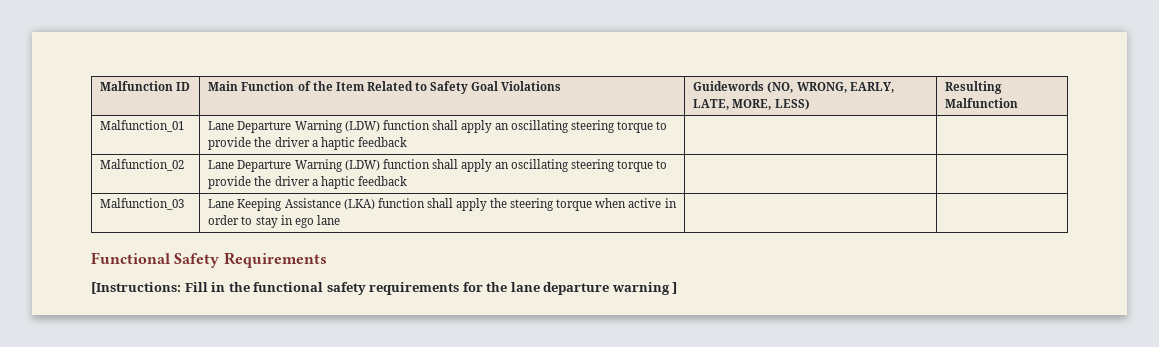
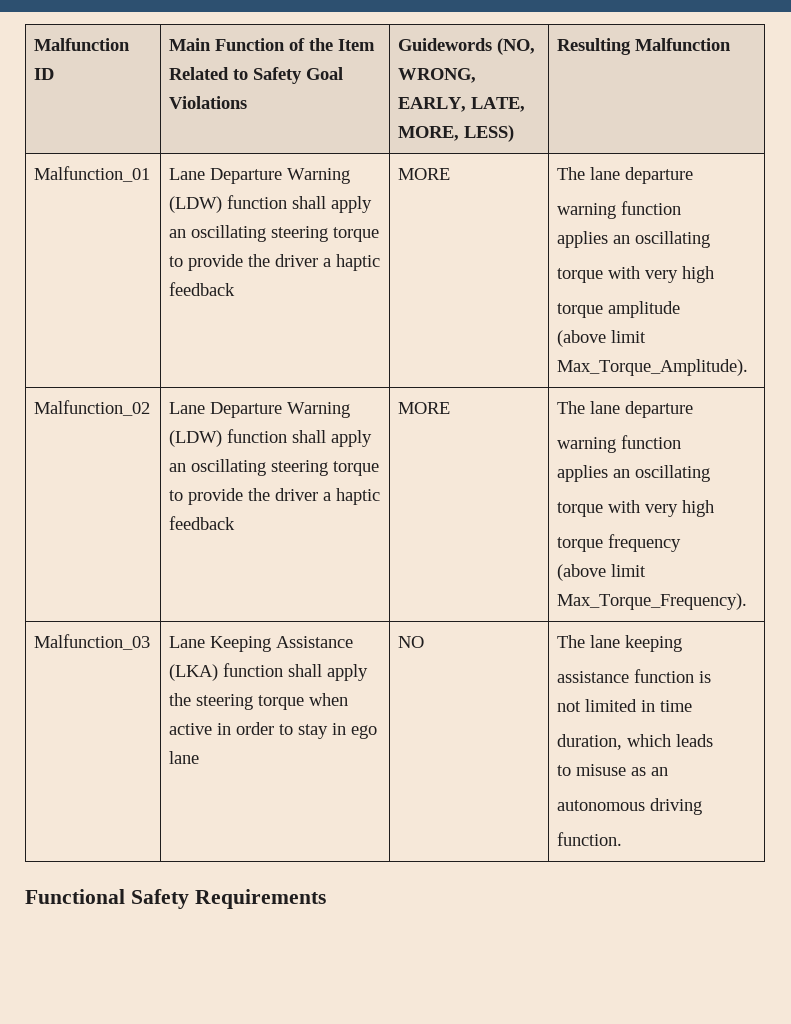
(407, 142) | -> [397,168,450,180] [556,167,693,184] [556,201,681,219] [556,231,710,248] [556,266,714,283] [556,301,680,318] [556,330,646,347] [556,359,748,376] MORE | The lane departure // warning function // applies an oscillating // torque with very high // torque amplitude // (above limit Max_Torque_Amplitude).
(407, 181) | -> [397,402,450,414] [556,401,693,418] [556,435,681,453] [556,465,710,482] [556,500,714,517] [556,534,681,552] [556,564,646,581] [556,593,747,610] MORE | The lane departure // warning function // applies an oscillating // torque with very high // torque frequency // (above limit Max_Torque_Frequency).
[91,252,327,268] [91,282,678,295] | // Functional Safety Requirements // [Instructions: Fill in the functional safety requirements for the lane departure warning ] -> [397,636,424,648] [556,635,682,652] [556,669,711,683] [556,699,692,712] [556,734,713,750] [556,764,668,776] [556,798,702,815] [556,832,622,846] [25,889,326,909] NO | The lane keeping // assistance function is // not limited in time // duration, which leads // to misuse as an // autonomous driving // function. // Functional Safety Requirements

